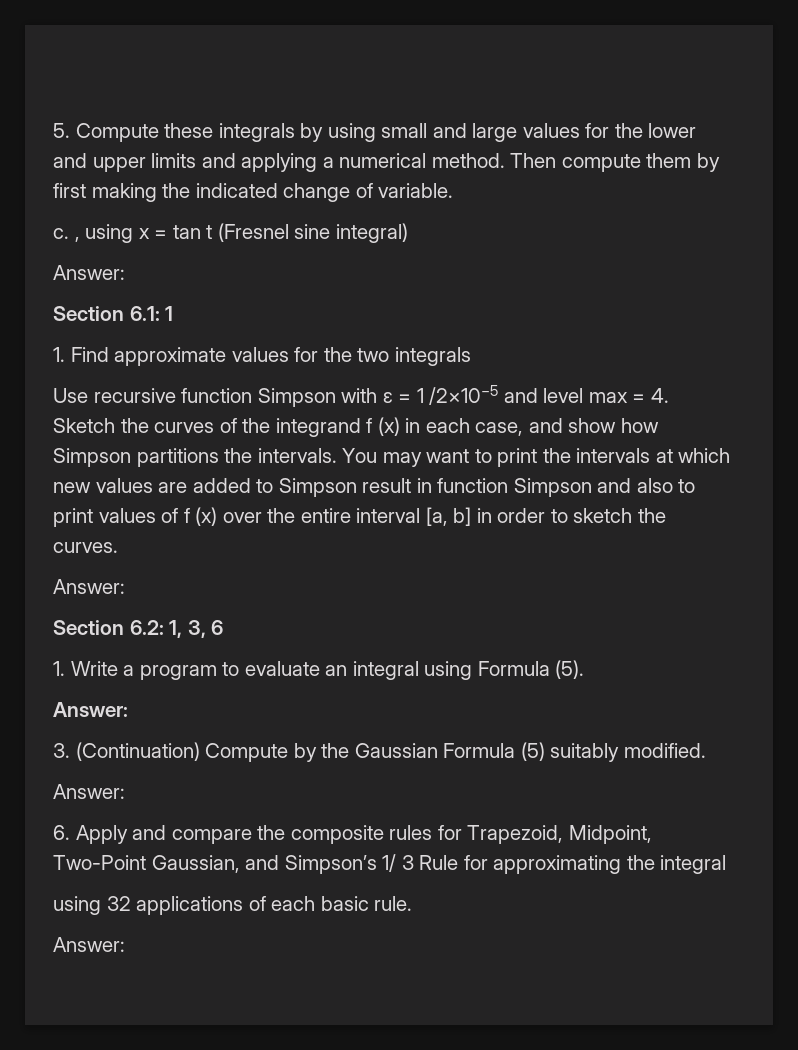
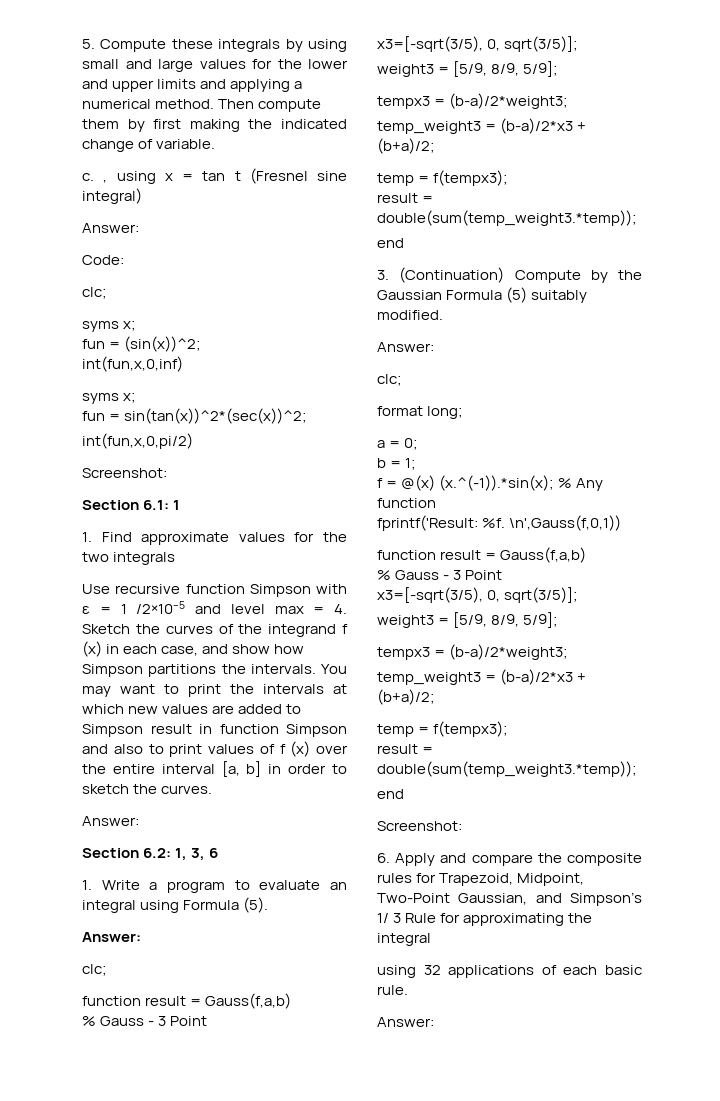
(125, 272) none -> [82,255,124,265] [82,287,107,299] [82,320,137,332] [82,336,202,352] [82,356,183,372] [82,392,137,404] [82,408,308,424] [82,433,193,449] [82,468,167,478] // Code: // clc; // syms x; // fun = (sin(x))^2; // int(fun,x,0,inf) // syms x; // fun = sin(tan(x))^2*(sec(x))^2; // int(fun,x,0,pi/2) // Screenshot:
(128, 709) none -> [82,964,107,976] [82,993,292,1009] [82,1016,208,1026] [377,36,579,52] [377,61,559,77] [377,93,569,109] [377,118,587,134] [377,138,435,154] [377,170,509,186] [377,193,434,203] [377,210,637,226] [377,238,404,248] // clc; // function result = Gauss(f,a,b) // % Gauss - 3 Point // x3=[-sqrt(3/5), 0, sqrt(3/5)]; // weight3 = [5/9, 8/9, 5/9]; // tempx3 = (b-a)/2*weight3; // temp_weight3 = (b-a)/2*x3 + (b+a)/2; // temp = f(tempx3); // result = double(sum(temp_weight3.*temp)); // end
(125, 791) none -> [377,374,402,386] [377,406,464,419] [377,438,419,450] [377,458,417,470] [377,475,604,491] [377,498,436,508] [377,515,622,531] [377,547,587,563] [377,570,503,580] [377,587,579,603] [377,612,559,628] [377,644,569,660] [377,669,587,685] [377,689,435,705] [377,721,509,737] [377,744,434,754] [377,761,637,777] [377,789,404,799] [377,821,462,831] // clc; // format long; // a = 0; // b = 1; // f = @(x) (x.^(-1)).*sin(x); % Any function // fprintf('Result: %f. \n',Gauss(f,0,1)) // function result = Gauss(f,a,b) // % Gauss - 3 Point // x3=[-sqrt(3/5), 0, sqrt(3/5)]; // weight3 = [5/9, 8/9, 5/9]; // tempx3 = (b-a)/2*weight3; // temp_weight3 = (b-a)/2*x3 + (b+a)/2; // temp = f(tempx3); // result = double(sum(temp_weight3.*temp)); // end // Screenshot:

